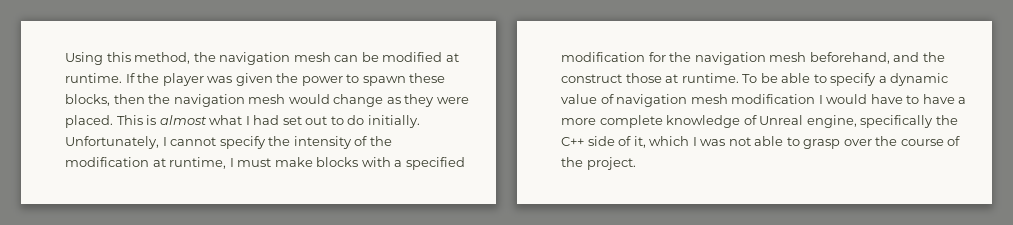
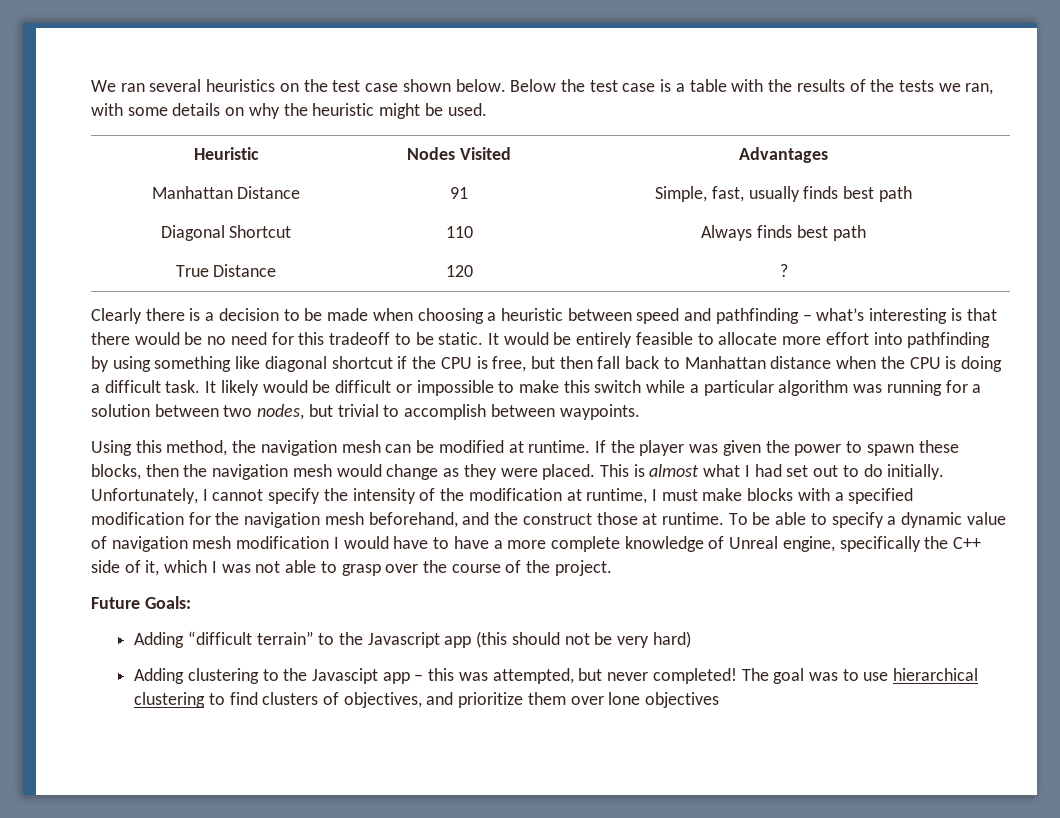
(65, 58) none -> [91,79,994,95] [91,103,487,119] [193,147,259,160] [407,147,511,160] [739,147,828,163] [151,186,301,199] [450,187,468,199] [655,186,912,202] [160,225,292,241] [445,226,473,238] [701,225,866,241] [175,264,277,277] [445,265,473,277] [779,264,788,277] [91,308,997,324] [91,332,991,348] [91,356,1002,372] [91,380,982,396] [91,404,640,420] We ran several heuristics on the test case shown below. Below the test case is a table with the results of the tests we ran, with some details on why the heuristic might be used. // Heuristic | Nodes Visited | Advantages // Manhattan Distance | 91 | Simple, fast, usually finds best path // Diagonal Shortcut | 110 | Always finds best path // True Distance | 120 | ? // Clearly there is a decision to be made when choosing a heuristic between speed and pathfinding – what’s interesting is that there would be no need for this tradeoff to be static. It would be entirely feasible to allocate more effort into pathfinding by using something like diagonal shortcut if the CPU is free, but then fall back to Manhattan distance when the CPU is doing a difficult task. It likely would be difficult or impossible to make this switch while a particular algorithm was running for a solution between two nodes, but trivial to accomplish between waypoints. //
(636, 163) none -> [91,596,191,609] [134,631,691,648] [134,668,979,684] [134,692,720,708] // Future Goals: // Adding “difficult terrain” to the Javascript app (this should not be very hard) // Adding clustering to the Javascipt app – this was attempted, but never completed! The goal was to use hierarchical clustering to find clusters of objectives, and prioritize them over lone objectives

